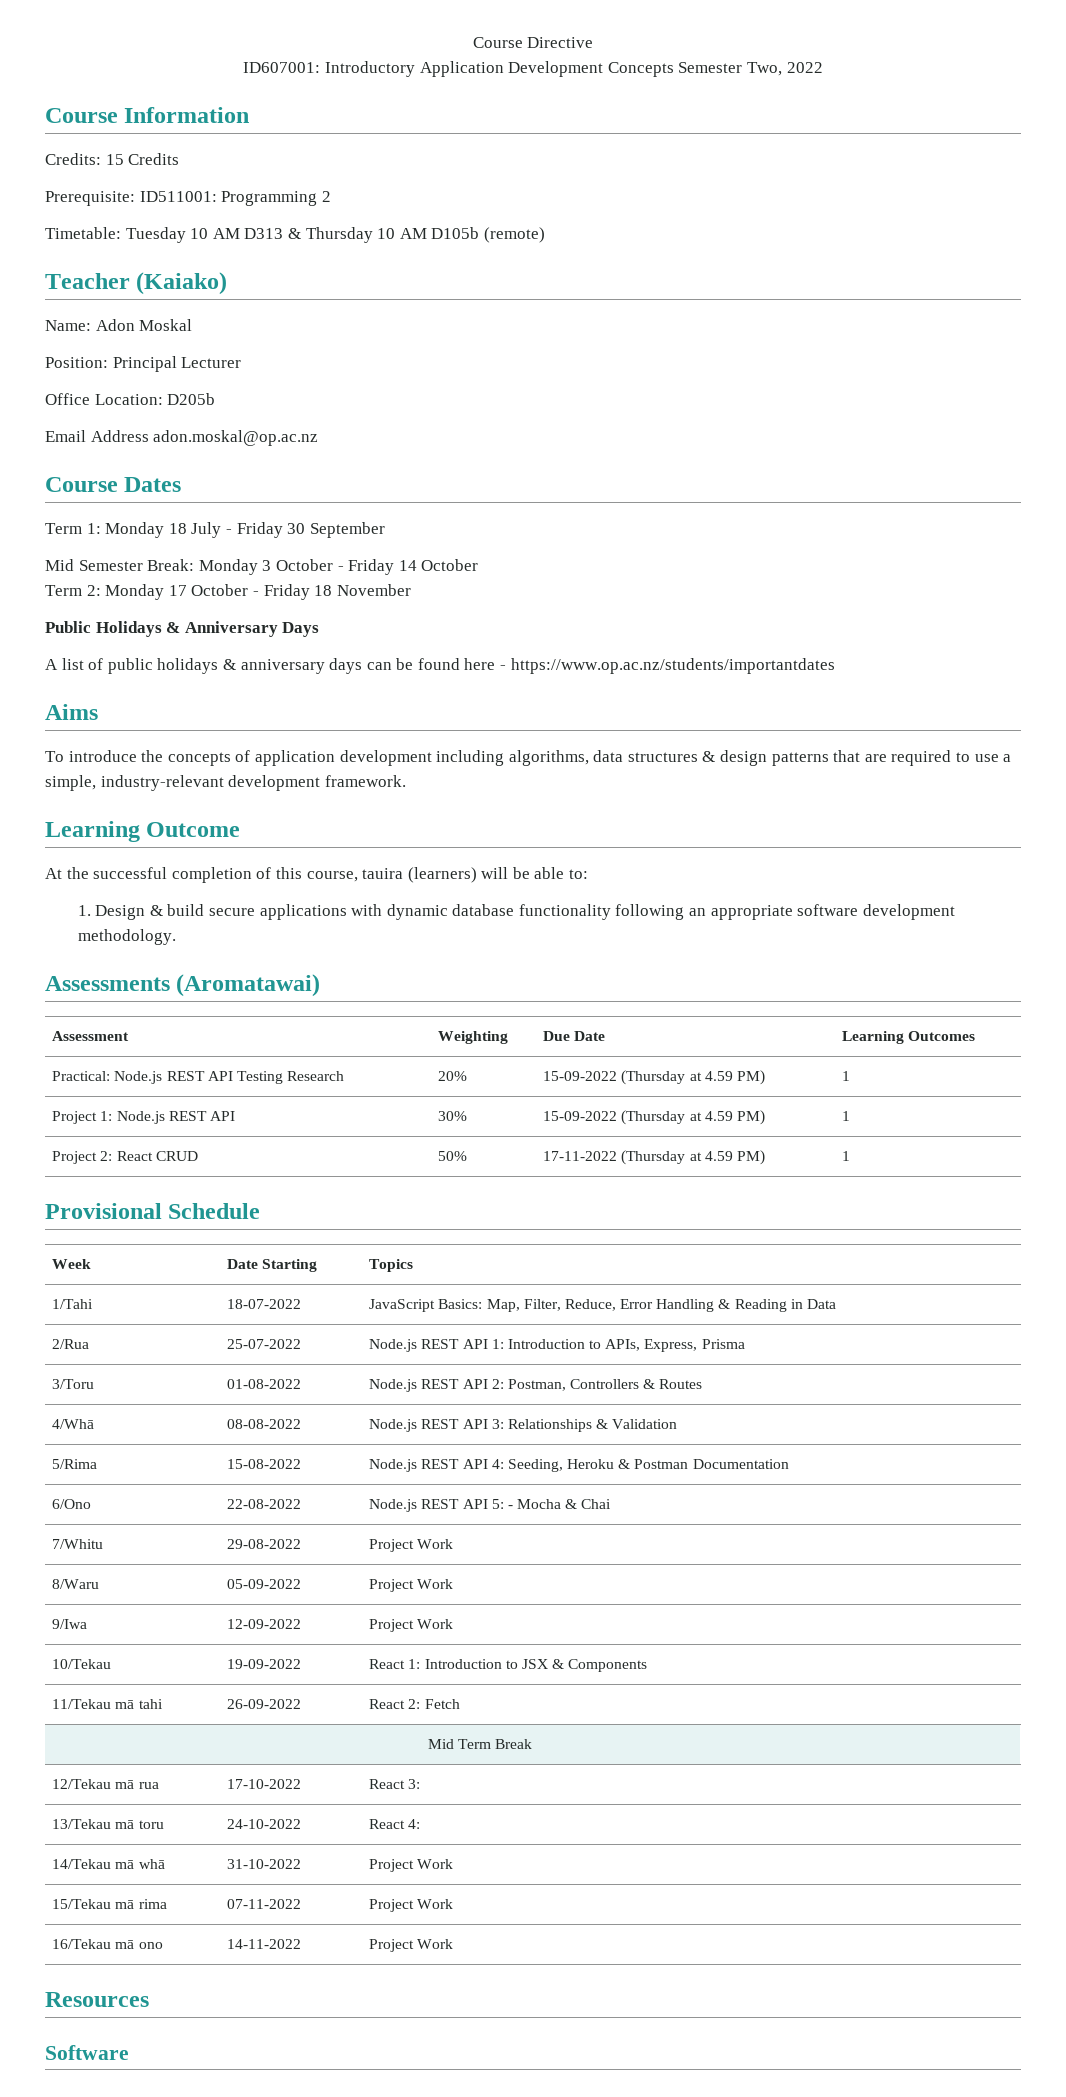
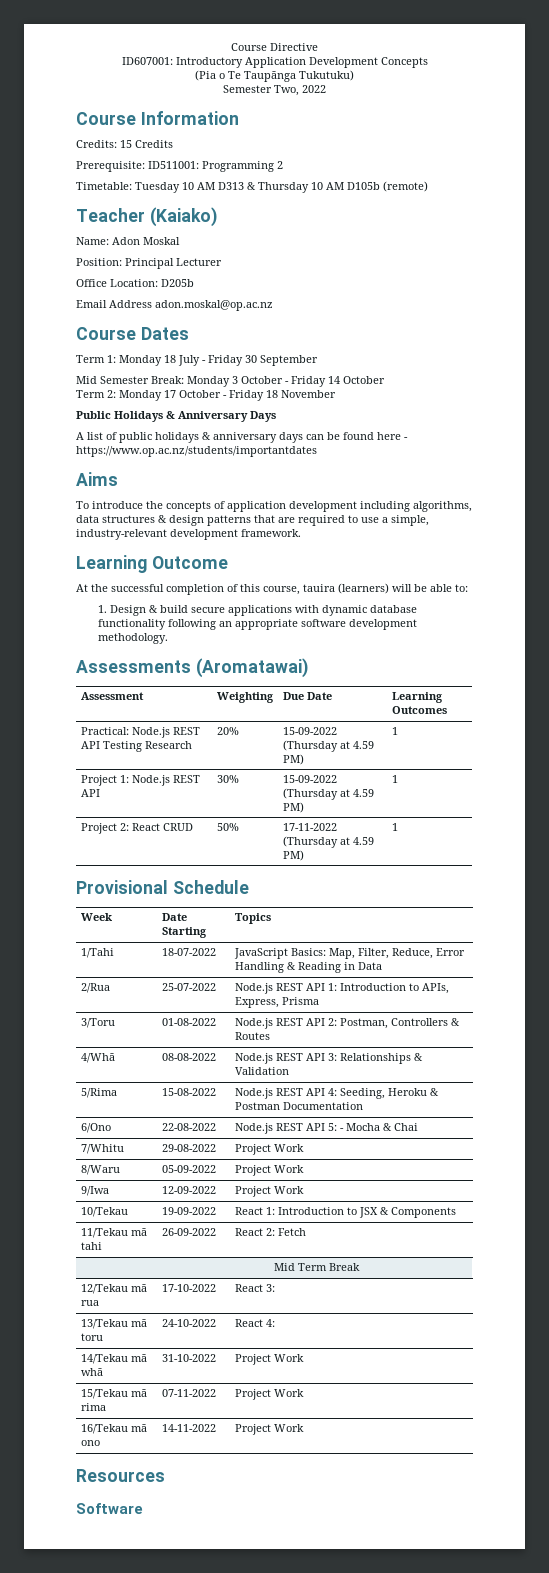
(674, 69) none -> [195,70,354,82] // (Pia o Te Taupānga Tukutuku) //

